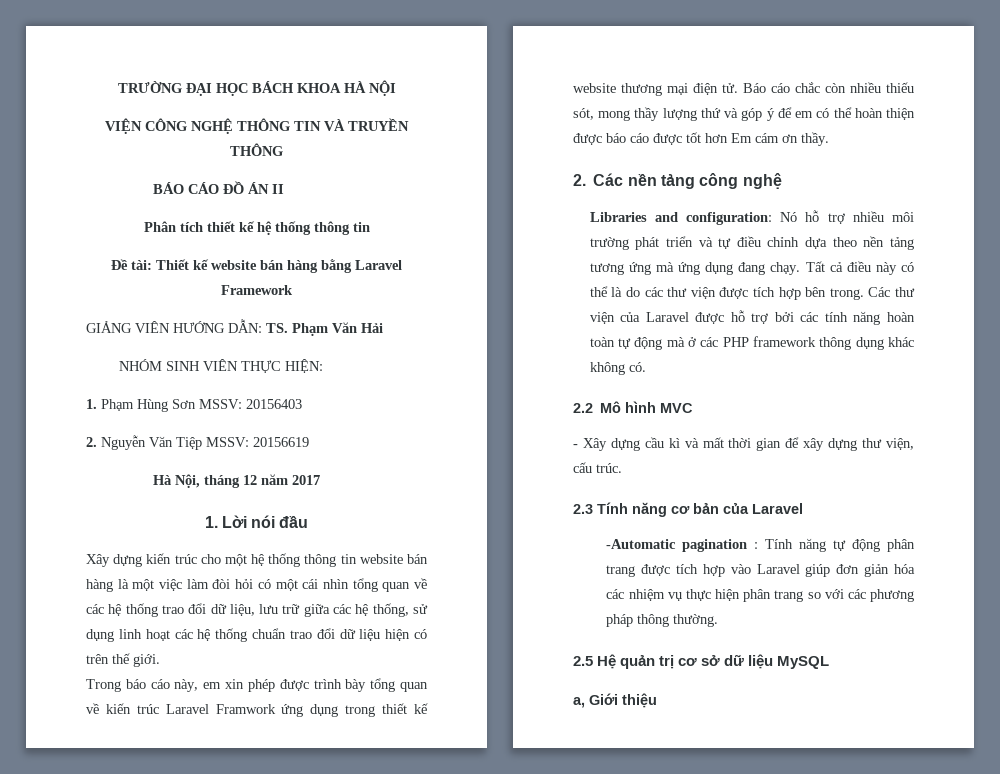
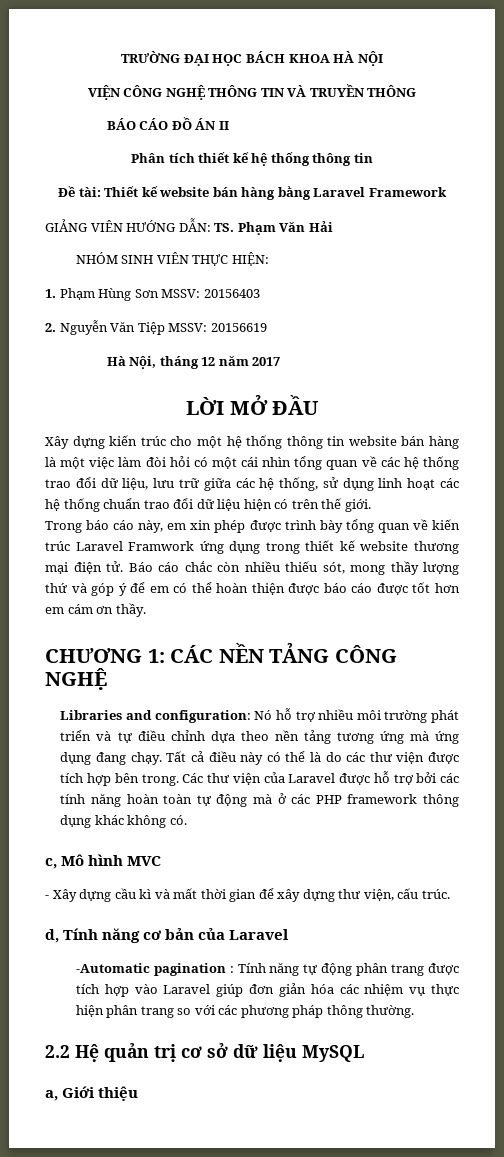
[204,515,309,528] 1. Lời nói đầu -> [185,394,319,415] LỜI MỞ ĐẦU
[731,133,752,143] Em -> [45,607,64,614] em
[573,173,782,189] 2. Các nền tảng công nghệ -> [45,642,397,663] [45,668,107,690] CHƯƠNG 1: CÁC NỀN TẢNG CÔNG NGHỆ
[573,403,593,413] 2.2 -> [45,858,57,869] c,
[573,504,593,514] 2.3 -> [45,929,59,943] d,
[573,656,593,666] 2.5 -> [45,1045,70,1058] 2.2

